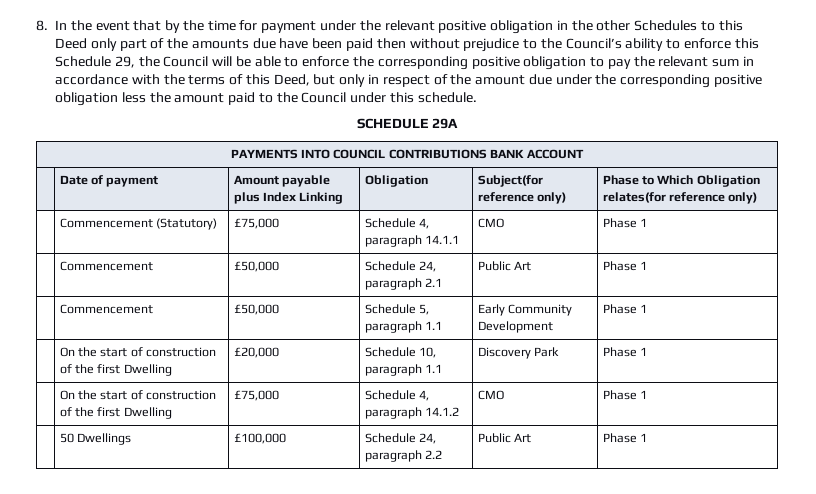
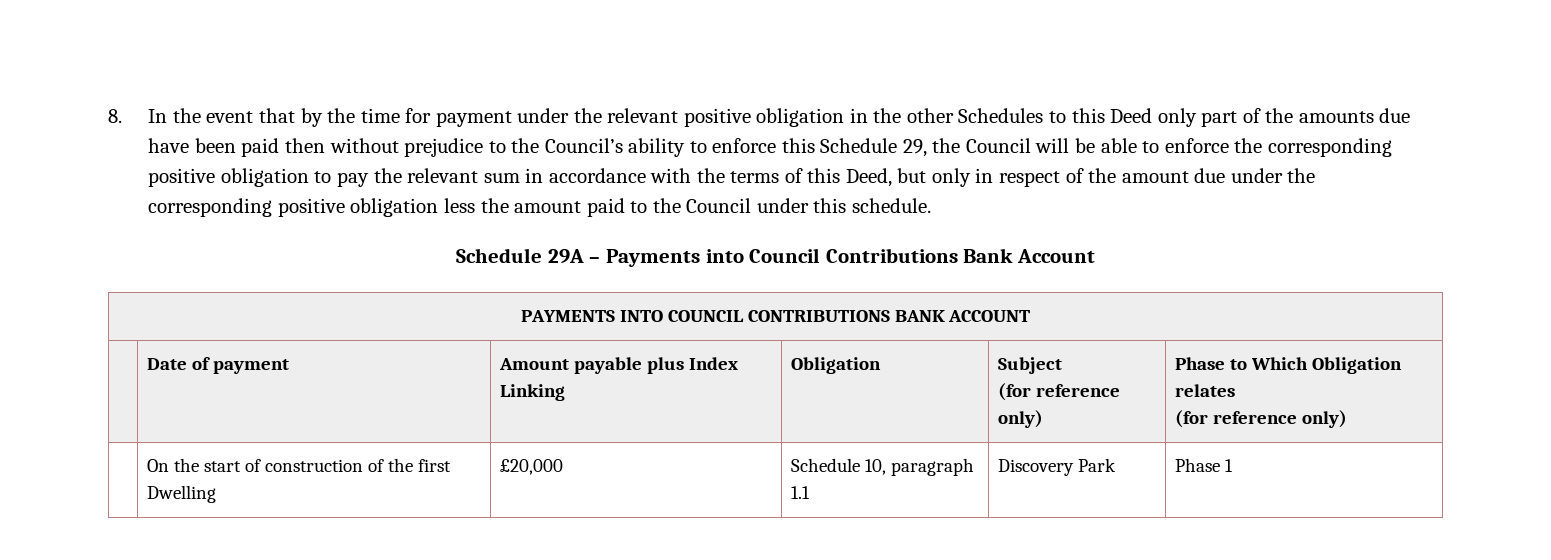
[356,118,429,129] SCHEDULE -> [456,248,543,263] Schedule
(459, 123) none -> [589,248,1095,267] – Payments into Council Contributions Bank Account
[477,175,543,187] Subject(for -> [997,357,1062,374] [997,383,1031,401] Subject // (for
[602,192,758,204] [59,218,218,230] [233,218,279,229] [364,218,430,229] [364,235,460,247] [477,218,504,228] [602,218,648,228] [59,261,153,271] [233,261,279,272] [364,261,437,272] [364,278,443,290] [477,261,532,271] [602,261,648,271] [59,304,153,314] [233,304,279,315] [364,304,430,315] [364,321,443,333] [477,304,573,316] [477,321,553,333] [602,304,648,314] relates(for reference only) // | Commencement (Statutory) | £75,000 | Schedule 4, paragraph 14.1.1 | CMO | Phase 1 // | Commencement | £50,000 | Schedule 24, paragraph 2.1 | Public Art | Phase 1 // | Commencement | £50,000 | Schedule 5, paragraph 1.1 | Early Community Development | Phase 1 -> [1174,384,1235,397] [1174,410,1347,428] relates // (for reference only)
[59,390,217,400] [59,407,172,419] [233,390,279,401] [364,390,430,401] [364,407,460,419] [477,390,504,400] [602,390,648,400] [59,433,132,445] [233,433,286,444] [364,433,437,444] [364,450,443,462] [477,433,532,443] [602,433,648,443] // | On the start of construction of the first Dwelling | £75,000 | Schedule 4, paragraph 14.1.2 | CMO | Phase 1 // | 50 Dwellings | £100,000 | Schedule 24, paragraph 2.2 | Public Art | Phase 1 -> (1233, 465) none

